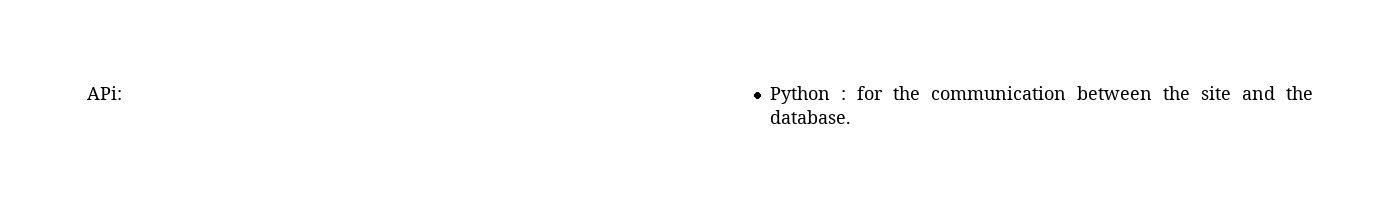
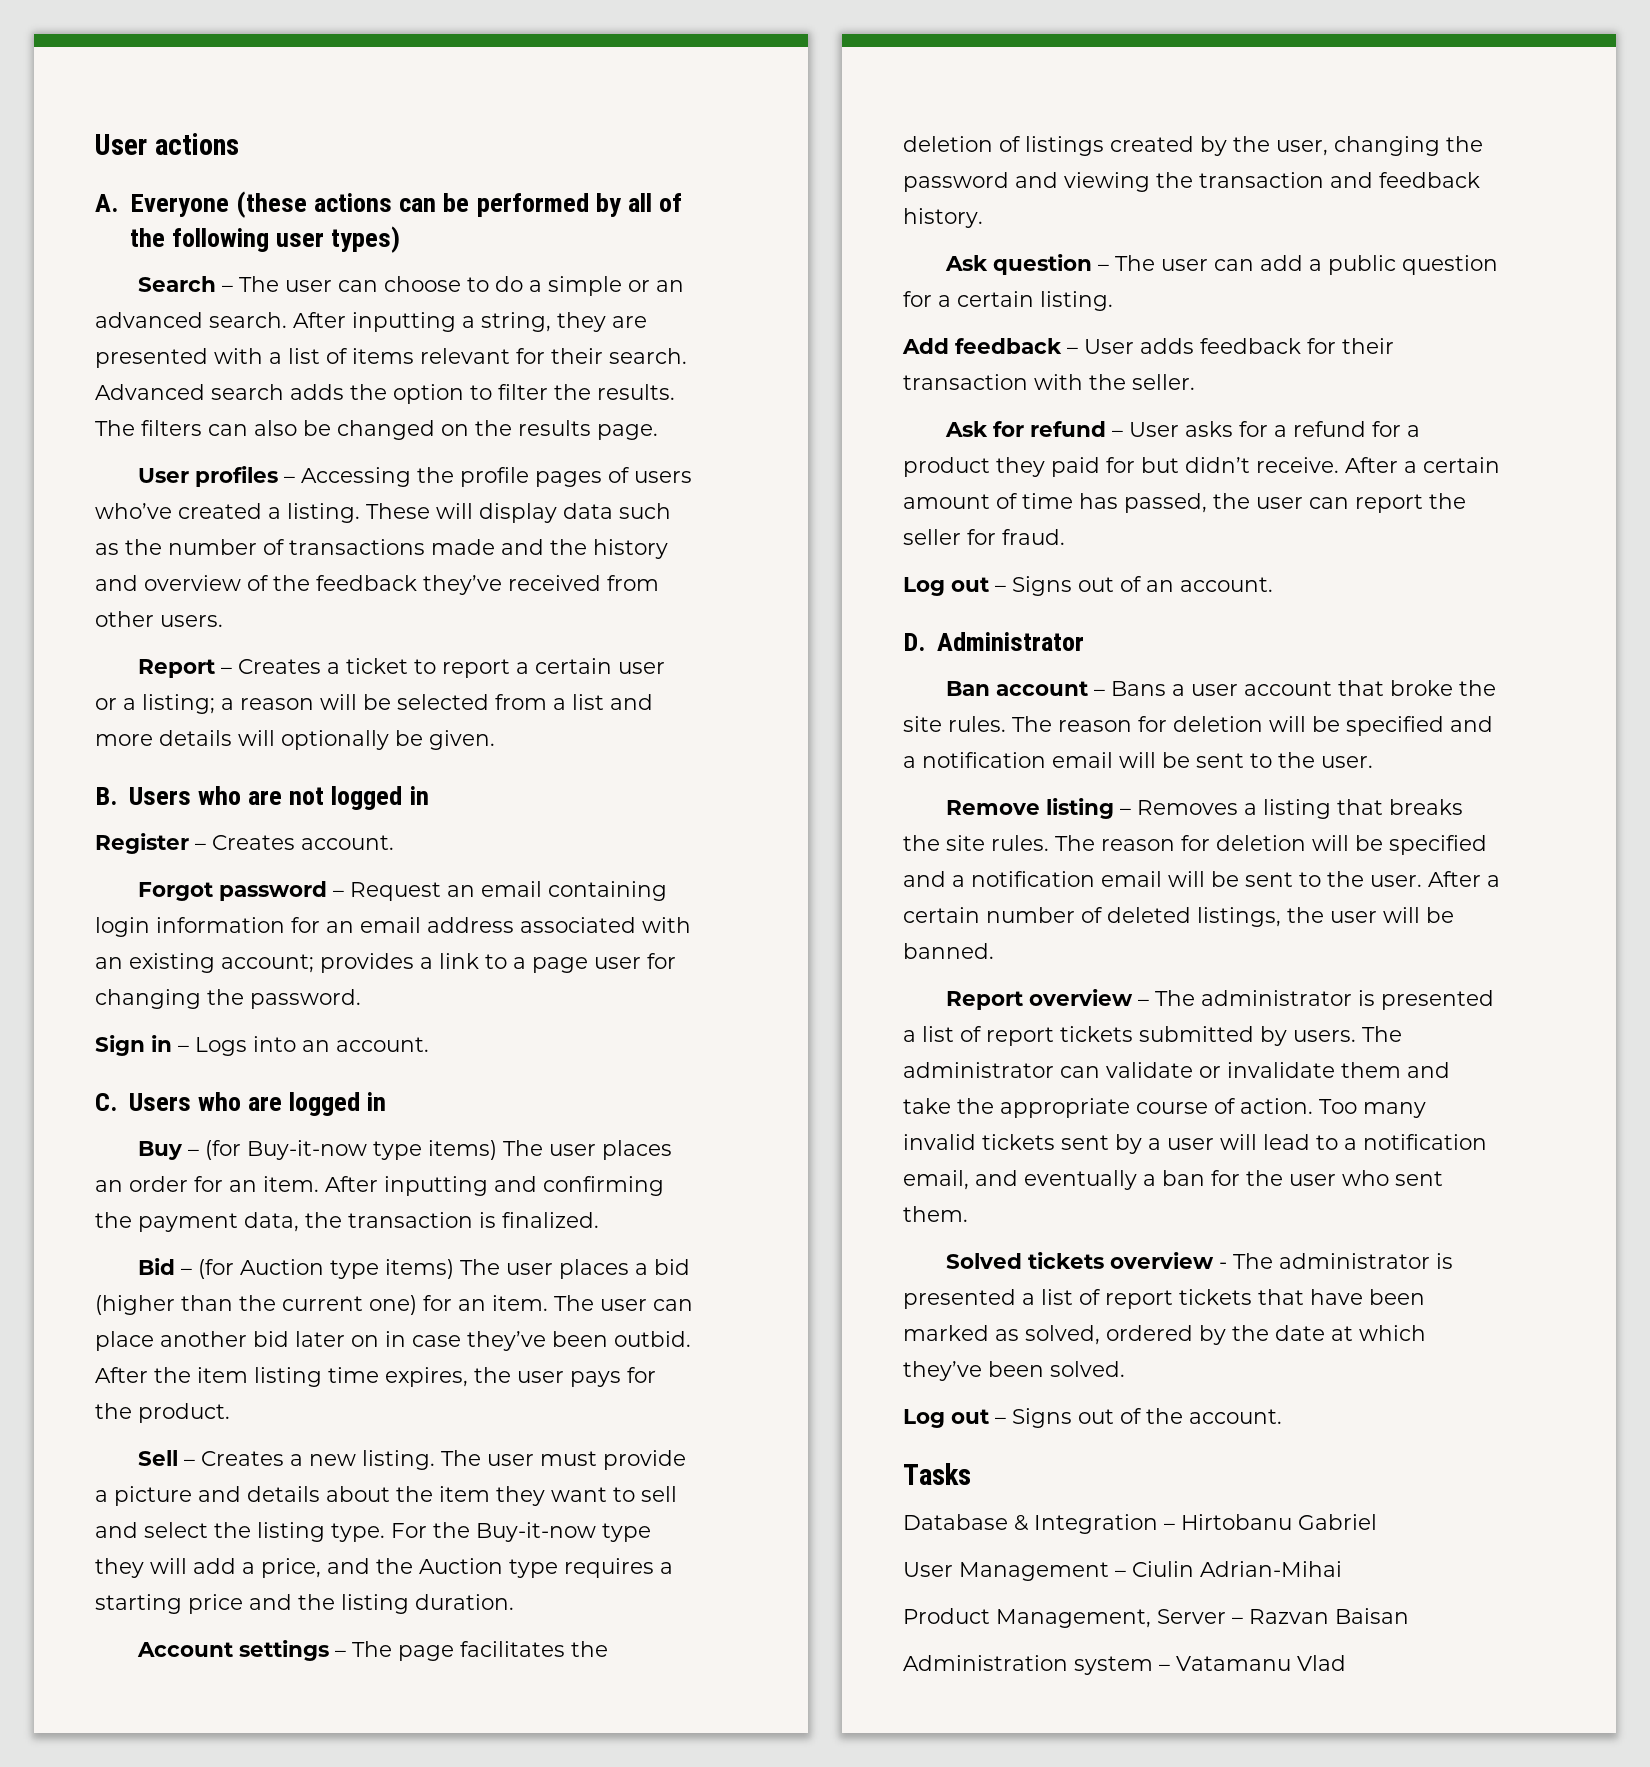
[87,86,122,100] [770,86,1313,104] [770,110,852,124] APi: // Python : for the communication between the site and the database. -> [95,133,239,155] [95,191,682,218] [129,226,401,253] [138,276,685,296] [95,312,647,332] [95,348,687,368] [95,384,675,404] [95,420,658,440] [138,466,693,487] [95,503,671,523] [95,539,668,559] [95,575,659,595] [95,611,223,627] [138,658,666,678] [95,694,653,714] [95,730,495,750] [95,786,429,810] [95,833,394,854] [138,881,668,901] [95,917,691,937] [95,953,676,973] [95,989,361,1009] [95,1035,429,1056] [95,1092,387,1116] [138,1140,673,1160] [95,1176,664,1196] [95,1212,599,1232] [138,1258,691,1279] [95,1295,693,1315] [95,1331,691,1351] [95,1367,656,1387] [95,1403,230,1423] [138,1450,687,1470] [95,1486,677,1506] [95,1522,651,1542] [95,1558,673,1578] [95,1594,514,1614] [137,1640,609,1661] [903,136,1483,156] [903,172,1480,192] [903,208,983,228] [945,254,1499,275] [903,291,1113,311] [902,338,1394,354] [903,374,1195,390] [945,421,1421,437] [903,457,1500,477] [903,493,1466,513] [903,529,1065,545] [903,576,1273,596] [903,632,1084,651] [946,680,1497,696] [903,716,1493,736] [903,752,1373,768] [946,798,1464,819] [903,835,1487,855] [903,871,1500,887] [903,907,1454,927] [903,943,994,959] [946,989,1495,1010] [903,1026,1402,1046] [903,1062,1450,1078] [903,1098,1426,1118] [903,1134,1487,1154] [903,1170,1443,1190] [903,1206,968,1222] [946,1252,1454,1269] [903,1289,1425,1309] [903,1325,1426,1345] [903,1361,1125,1381] [903,1408,1282,1428] [903,1463,971,1485] [903,1514,1377,1534] [903,1561,1342,1581] [903,1608,1409,1628] [903,1655,1346,1675] User actions // A. Everyone (these actions can be performed by all of the following user types) // Search – The user can choose to do a simple or an advanced search. After inputting a string, they are presented with a list of items relevant for their search. Advanced search adds the option to filter the results. The filters can also be changed on the results page. // User profiles – Accessing the profile pages of users who’ve created a listing. These will display data such as the number of transactions made and the history and overview of the feedback they’ve received from other users. // Report – Creates a ticket to report a certain user or a listing; a reason will be selected from a list and more details will optionally be given. // B. Users who are not logged in // Register – Creates account. // Forgot password – Request an email containing login information for an email address associated with an existing account; provides a link to a page user for changing the password. // Sign in – Logs into an account. // C. Users who are logged in // Buy – (for Buy-it-now type items) The user places an order for an item. After inputting and confirming the payment data, the transaction is finalized. // Bid – (for Auction type items) The user places a bid (higher than the current one) for an item. The user can place another bid later on in case they’ve been outbid. After the item listing time expires, the user pays for the product. // Sell – Creates a new listing. The user must provide a picture and details about the item they want to sell and select the listing type. For the Buy-it-now type they will add a price, and the Auction type requires a starting price and the listing duration. // Account settings – The page facilitates the deletion of listings created by the user, changing the password and viewing the transaction and feedback history. // Ask question – The user can add a public question for a certain listing. // Add feedback – User adds feedback for their transaction with the seller. // Ask for refund – User asks for a refund for a product they paid for but didn’t receive. After a certain amount of time has passed, the user can report the seller for fraud. // Log out – Signs out of an account. // D. Administrator // Ban account – Bans a user account that broke the site rules. The reason for deletion will be specified and a notification email will be sent to the user. // Remove listing – Removes a listing that breaks the site rules. The reason for deletion will be specified and a notification email will be sent to the user. After a certain number of deleted listings, the user will be banned. // Report overview – The administrator is presented a list of report tickets submitted by users. The administrator can validate or invalidate them and take the appropriate course of action. Too many invalid tickets sent by a user will lead to a notification email, and eventually a ban for the user who sent them. // Solved tickets overview - The administrator is presented a list of report tickets that have been marked as solved, ordered by the date at which they’ve been solved. // Log out – Signs out of the account. // Tasks // Database & Integration – Hirtobanu Gabriel // User Management – Ciulin Adrian-Mihai // Product Management, Server – Razvan Baisan // Administration system – Vatamanu Vlad

